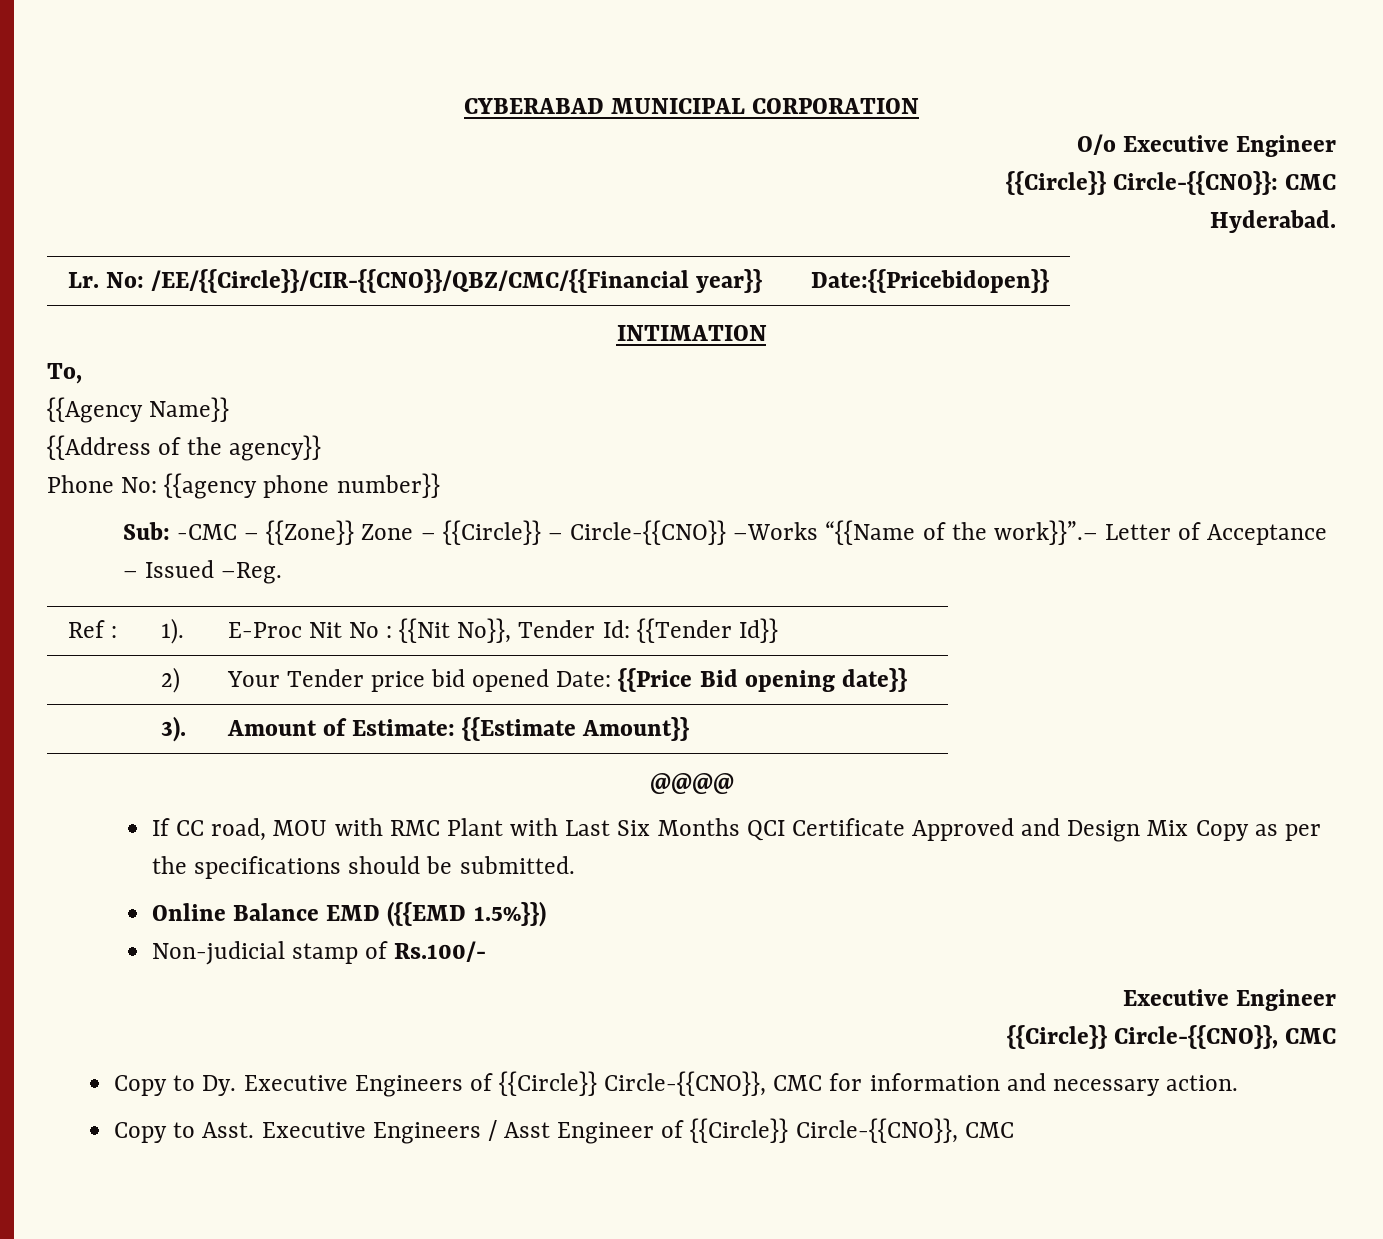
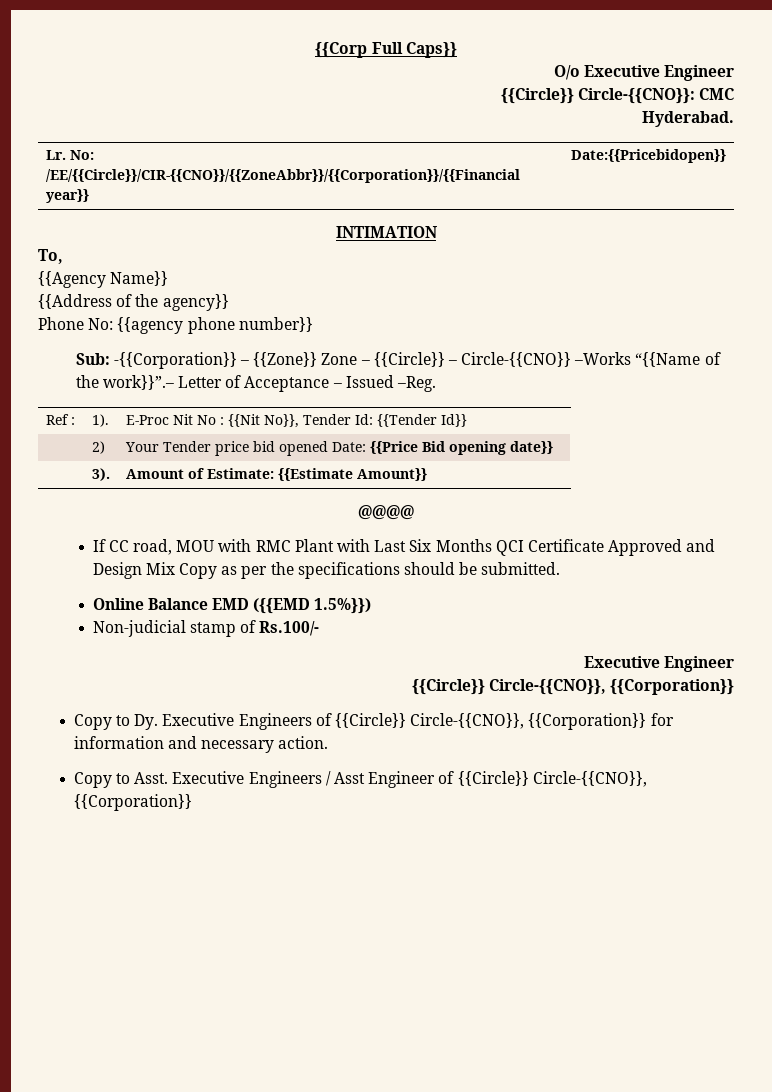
[463,98,920,114] CYBERABAD MUNICIPAL CORPORATION -> [315,42,457,58] {{Corp Full Caps}}
[150,269,689,293] /EE/{{Circle}}/CIR-{{CNO}}/QBZ/CMC/{{Financial -> [45,169,520,183] /EE/{{Circle}}/CIR-{{CNO}}/{{ZoneAbbr}}/{{Corporation}}/{{Financial
[177,524,238,540] -CMC -> [113,352,237,369] -{{Corporation}}
[1285,1028,1336,1044] CMC -> [610,679,734,695] {{Corporation}}
[773,1075,823,1091] CMC -> [528,713,647,730] {{Corporation}}
[964,1122,1014,1138] CMC -> [73,794,192,811] {{Corporation}}

